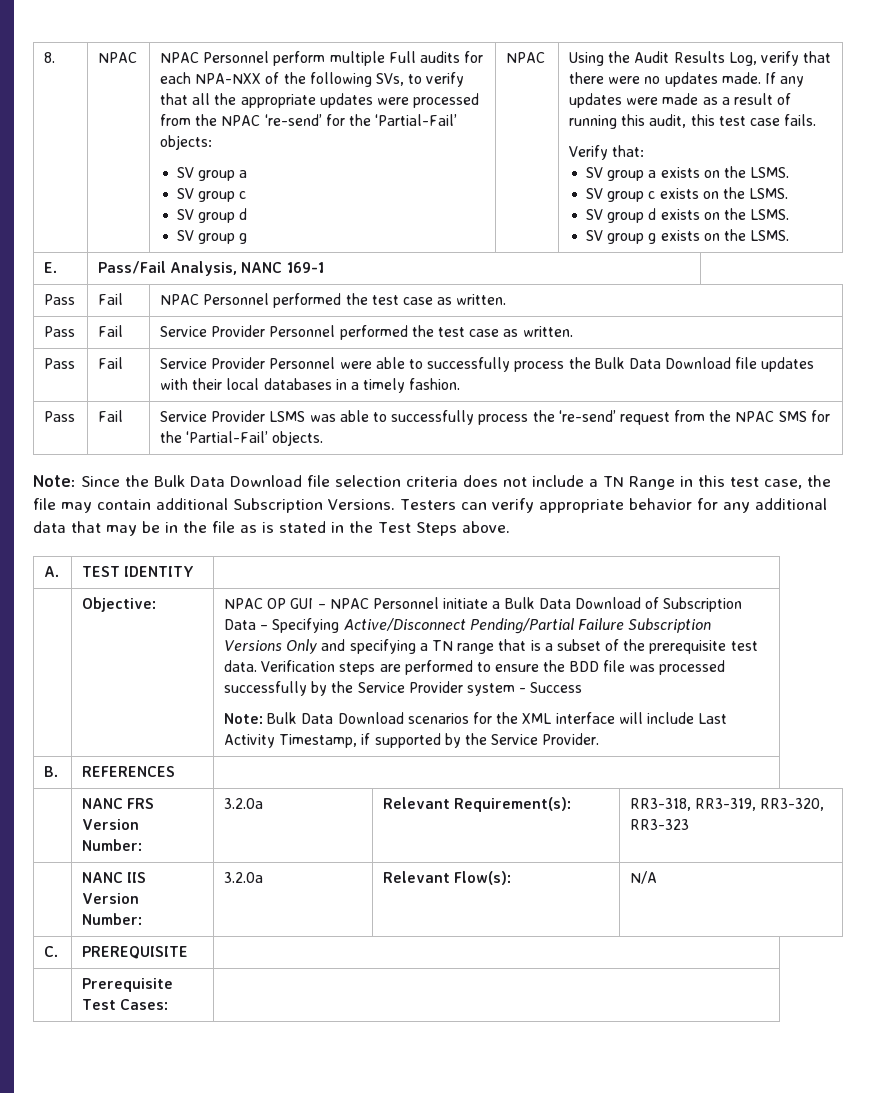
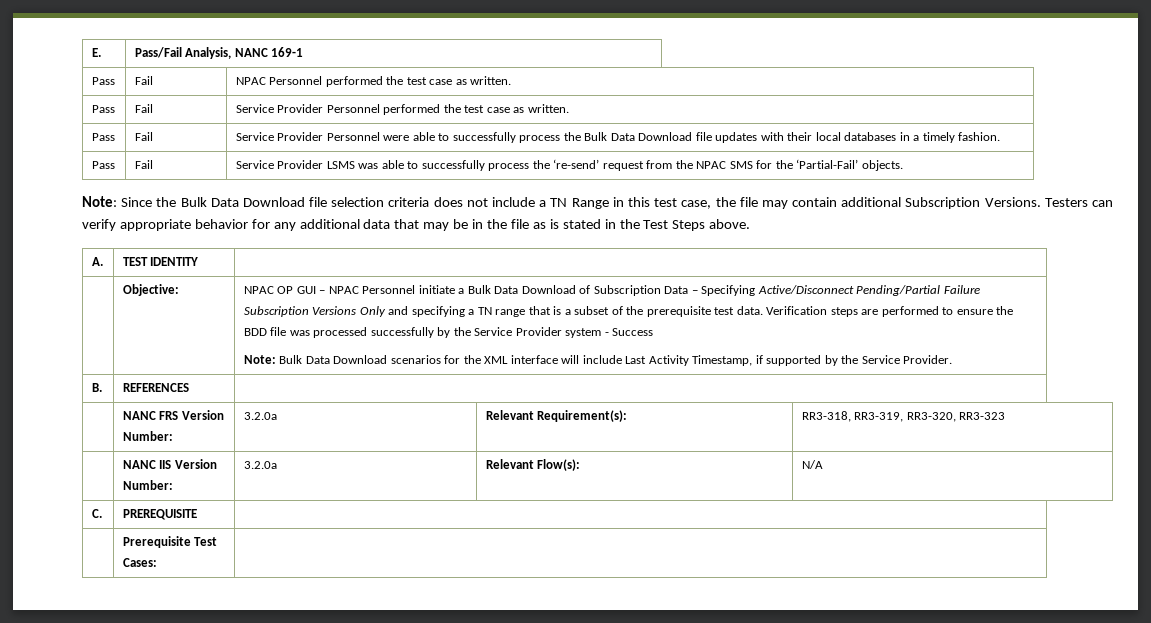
[44,52,56,63] [98,52,138,63] [160,51,484,66] [160,72,465,87] [160,93,480,108] [160,114,458,126] [160,135,213,150] [177,167,248,181] [177,188,247,202] [177,208,248,223] [177,230,248,244] [506,52,546,63] [569,51,832,66] [569,72,805,87] [569,93,792,108] [569,114,817,129] [569,145,645,160] [586,166,790,181] [586,187,789,202] [586,208,790,223] [586,229,790,244] 8. | NPAC | NPAC Personnel perform multiple Full audits for each NPA-NXX of the following SVs, to verify that all the appropriate updates were processed from the NPAC ‘re-send’ for the ‘Partial-Fail’ objects: // SV group a // SV group c // SV group d // SV group g | NPAC | Using the Audit Results Log, verify that there were no updates made. If any updates were made as a result of running this audit, this test case fails. // Verify that: // SV group a exists on the LSMS. // SV group c exists on the LSMS. // SV group d exists on the LSMS. // SV group g exists on the LSMS. // -> (91, 52) none

